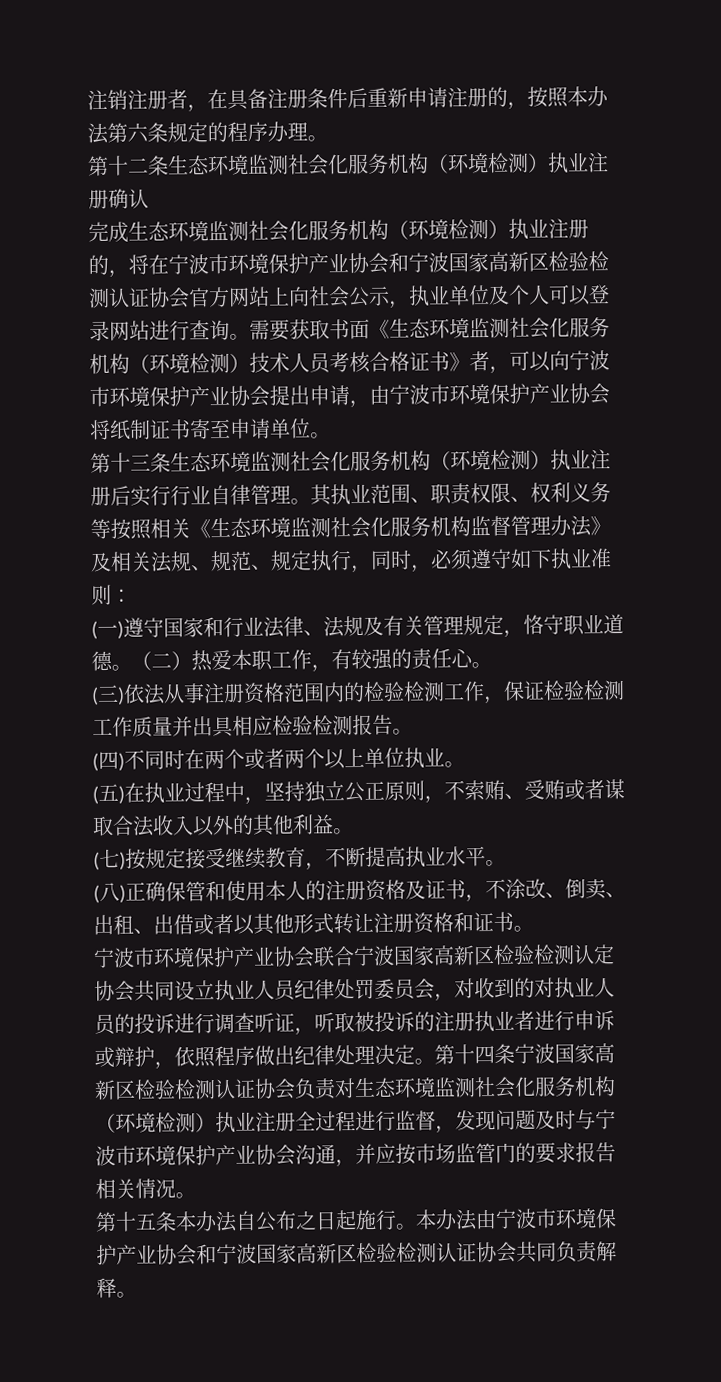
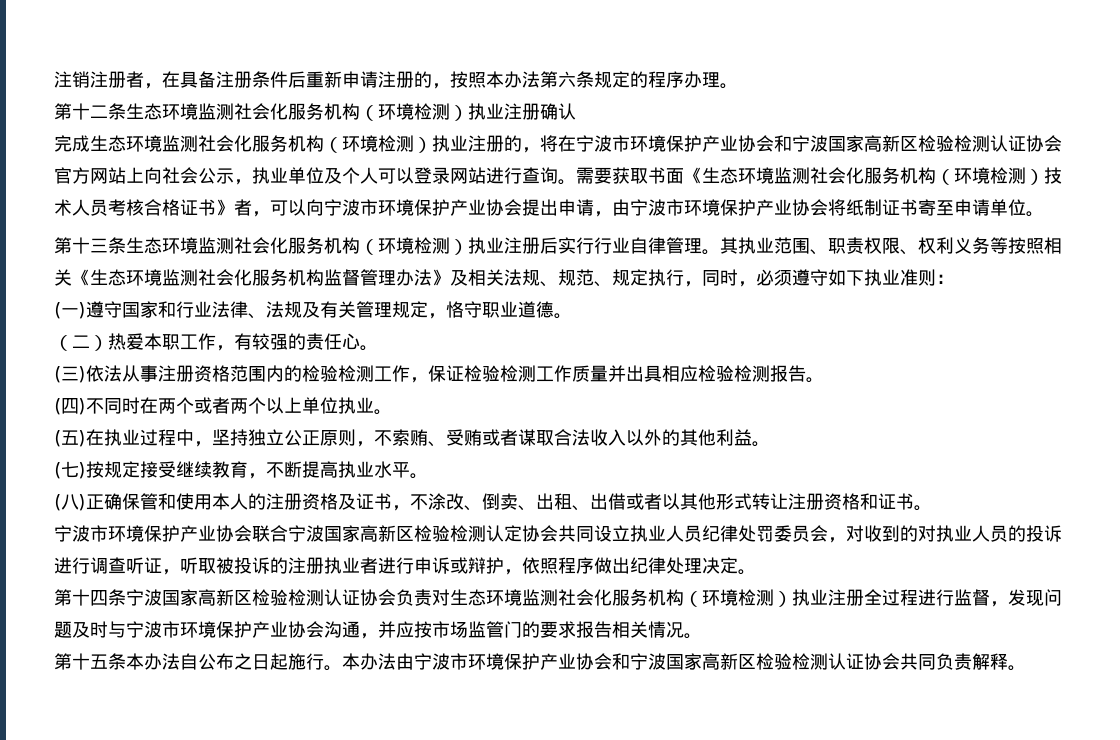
(132, 667) none -> (572, 316) //
(435, 1061) none -> (756, 572) //

